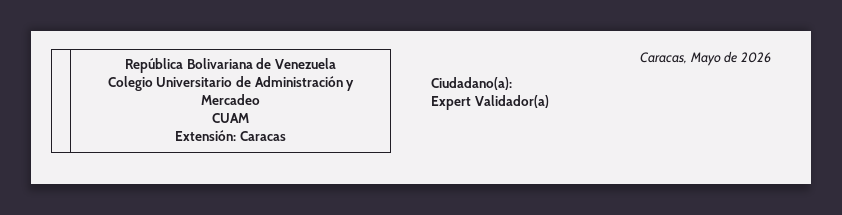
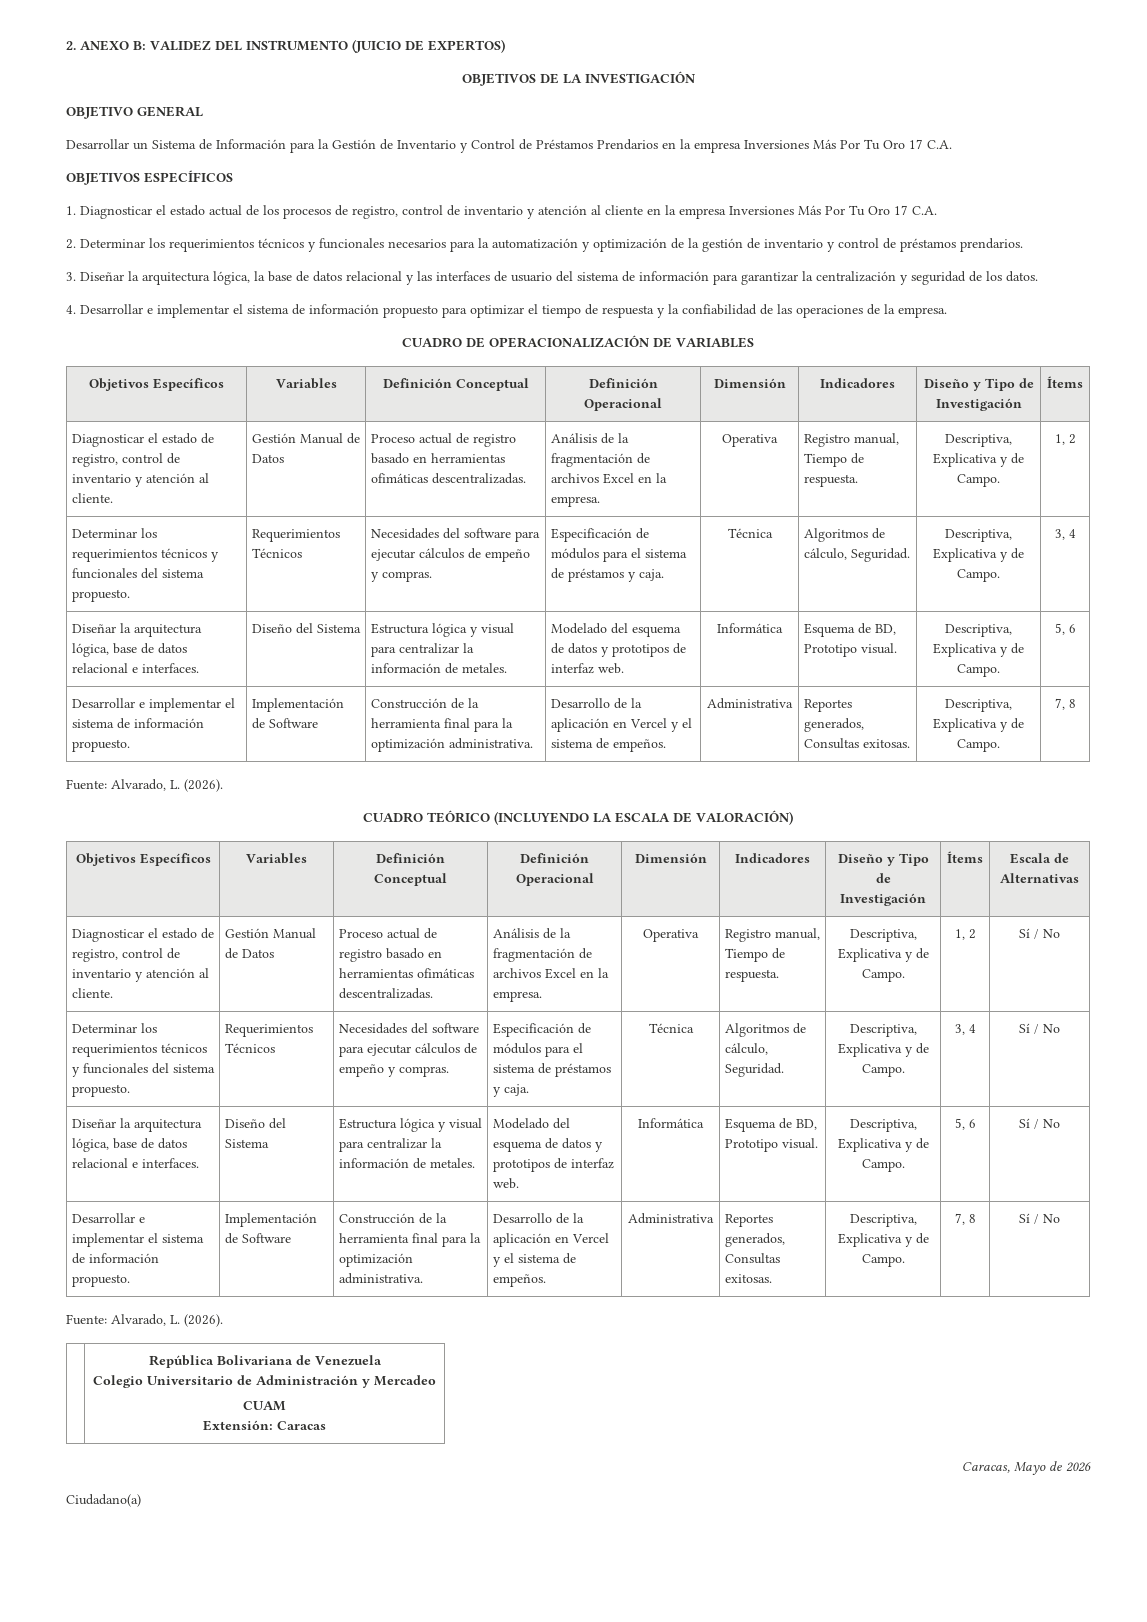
(125, 65) none -> [66,39,505,53] [461,71,696,86] [66,106,203,119] [66,139,952,153] [66,170,233,185] [66,205,937,219] [66,238,1023,252] [66,271,1038,285] [66,304,947,318] [402,335,754,348] [89,378,224,391] [275,378,337,389] [382,378,529,391] [588,378,658,388] [584,398,662,411] [713,378,786,388] [820,378,895,388] [923,378,1034,391] [935,398,1022,411] [1047,376,1083,388] [71,433,214,447] [71,453,180,467] [71,473,209,487] [71,493,113,503] [251,433,360,444] [251,454,284,463] [370,433,516,447] [370,453,505,464] [370,473,526,484] [550,433,629,444] [550,453,650,467] [550,473,667,484] [550,496,600,507] [722,434,778,447] [803,433,899,447] [803,453,864,467] [803,474,858,487] [945,434,1012,447] [933,453,1024,467] [957,474,1000,487] [1054,434,1076,445] [71,528,157,538] [71,548,219,562] [71,568,204,579] [71,589,130,602] [251,529,340,542] [251,548,302,558] [370,528,540,542] [370,548,530,562] [370,571,432,582] [550,528,649,542] [550,548,687,562] [550,568,664,582] [727,528,773,538] [803,528,885,542] [803,548,910,562] [945,529,1012,542] [933,548,1024,562] [957,569,1000,582] [1054,529,1076,540] [71,623,202,637] [71,643,187,657] [71,663,199,673] [251,623,361,634] [370,623,514,637] [370,643,474,657] [370,663,507,674] [550,623,681,637] [550,643,686,657] [550,663,624,674] [717,623,783,633] [803,623,896,637] [803,643,897,657] [945,624,1012,637] [933,643,1024,657] [957,664,1000,677] [1054,623,1076,635] [71,698,235,712] [71,718,204,729] [71,739,130,752] [251,698,344,712] [251,718,318,729] [370,698,479,709] [370,718,513,732] [370,738,533,752] [550,698,642,709] [550,718,692,732] [550,738,666,752] [707,698,793,709] [803,699,852,712] [803,718,864,732] [803,738,910,749] [945,699,1012,712] [933,718,1024,732] [957,739,1000,752] [1054,698,1076,710] [66,779,223,792] [363,810,793,825] [75,853,211,866] [246,853,307,864] [376,853,445,863] [374,873,447,886] [520,853,589,863] [515,873,594,886] [634,853,707,863] [735,853,810,863] [837,853,929,866] [875,873,891,883] [840,893,926,906] [947,851,983,863] [1010,853,1069,864] [1000,873,1079,883] [71,928,214,942] [71,948,180,962] [71,968,209,982] [71,988,113,998] [224,928,316,939] [224,948,274,959] [338,928,437,939] [338,948,442,962] [338,968,474,978] [338,988,433,999] [492,928,571,939] [492,948,592,962] [492,968,609,979] [492,991,542,1002] [643,929,699,942] [724,928,820,942] [724,948,785,962] [724,969,779,982] [849,929,917,942] [837,948,929,962] [861,969,905,982] [954,929,976,940] [1019,928,1060,939] [71,1023,157,1033] [71,1043,207,1057] [71,1063,215,1077] [71,1084,130,1097] [224,1024,313,1037] [224,1043,275,1053] [338,1023,479,1034] [338,1043,477,1057] [338,1064,449,1077] [492,1023,591,1037] [492,1043,583,1057] [492,1063,611,1077] [492,1084,529,1097] [648,1023,694,1033] [724,1023,806,1037] [724,1043,768,1055] [724,1063,784,1077] [849,1024,917,1037] [837,1043,929,1057] [861,1064,905,1077] [954,1024,976,1035] [1019,1023,1060,1034] [71,1118,202,1132] [71,1138,187,1152] [71,1158,199,1168] [224,1118,286,1129] [224,1139,269,1148] [338,1118,482,1132] [338,1138,442,1152] [338,1158,475,1169] [492,1118,570,1129] [492,1138,603,1152] [492,1158,614,1172] [492,1178,519,1189] [638,1118,704,1128] [724,1118,817,1132] [724,1138,818,1152] [849,1119,917,1132] [837,1138,929,1152] [861,1159,905,1172] [954,1118,976,1130] [1019,1118,1060,1129] [71,1213,145,1223] [71,1233,204,1247] [71,1253,159,1264] [71,1274,130,1287] [224,1213,317,1227] [224,1233,291,1244] [338,1213,447,1224] [338,1233,481,1247] [338,1253,413,1267] [338,1273,423,1284] [492,1213,584,1224] [492,1233,609,1247] [492,1253,576,1267] [492,1274,546,1287] [628,1213,714,1224] [724,1214,773,1227] [724,1233,785,1247] [724,1253,780,1264] [724,1274,772,1283] [849,1214,917,1227] [837,1233,929,1247] [861,1254,905,1267] [954,1213,976,1225] [1019,1213,1060,1224] [66,1314,223,1327] 2. ANEXO B: VALIDEZ DEL INSTRUMENTO (JUICIO DE EXPERTOS) // OBJETIVOS DE LA INVESTIGACIÓN // OBJETIVO GENERAL // Desarrollar un Sistema de Información para la Gestión de Inventario y Control de Préstamos Prendarios en la empresa Inversiones Más Por Tu Oro 17 C.A. // OBJETIVOS ESPECÍFICOS // 1. Diagnosticar el estado actual de los procesos de registro, control de inventario y atención al cliente en la empresa Inversiones Más Por Tu Oro 17 C.A. // 2. Determinar los requerimientos técnicos y funcionales necesarios para la automatización y optimización de la gestión de inventario y control de préstamos prendarios. // 3. Diseñar la arquitectura lógica, la base de datos relacional y las interfaces de usuario del sistema de información para garantizar la centralización y seguridad de los datos. // 4. Desarrollar e implementar el sistema de información propuesto para optimizar el tiempo de respuesta y la confiabilidad de las operaciones de la empresa. // CUADRO DE OPERACIONALIZACIÓN DE VARIABLES // Objetivos Específicos | Variables | Definición Conceptual | Definición Operacional | Dimensión | Indicadores | Diseño y Tipo de Investigación | Ítems // Diagnosticar el estado de registro, control de inventario y atención al cliente. | Gestión Manual de Datos | Proceso actual de registro basado en herramientas ofimáticas descentralizadas. | Análisis de la fragmentación de archivos Excel en la empresa. | Operativa | Registro manual, Tiempo de respuesta. | Descriptiva, Explicativa y de Campo. | 1, 2 // Determinar los requerimientos técnicos y funcionales del sistema propuesto. | Requerimientos Técnicos | Necesidades del software para ejecutar cálculos de empeño y compras. | Especificación de módulos para el sistema de préstamos y caja. | Técnica | Algoritmos de cálculo, Seguridad. | Descriptiva, Explicativa y de Campo. | 3, 4 // Diseñar la arquitectura lógica, base de datos relacional e interfaces. | Diseño del Sistema | Estructura lógica y visual para centralizar la información de metales. | Modelado del esquema de datos y prototipos de interfaz web. | Informática | Esquema de BD, Prototipo visual. | Descriptiva, Explicativa y de Campo. | 5, 6 // Desarrollar e implementar el sistema de información propuesto. | Implementación de Software | Construcción de la herramienta final para la optimización administrativa. | Desarrollo de la aplicación en Vercel y el sistema de empeños. | Administrativa | Reportes generados, Consultas exitosas. | Descriptiva, Explicativa y de Campo. | 7, 8 // Fuente: Alvarado, L. (2026). // CUADRO TEÓRICO (INCLUYENDO LA ESCALA DE VALORACIÓN) // Objetivos Específicos | Variables | Definición Conceptual | Definición Operacional | Dimensión | Indicadores | Diseño y Tipo de Investigación | Ítems | Escala de Alternativas // Diagnosticar el estado de registro, control de inventario y atención al cliente. | Gestión Manual de Datos | Proceso actual de registro basado en herramientas ofimáticas descentralizadas. | Análisis de la fragmentación de archivos Excel en la empresa. | Operativa | Registro manual, Tiempo de respuesta. | Descriptiva, Explicativa y de Campo. | 1, 2 | Sí / No // Determinar los requerimientos técnicos y funcionales del sistema propuesto. | Requerimientos Técnicos | Necesidades del software para ejecutar cálculos de empeño y compras. | Especificación de módulos para el sistema de préstamos y caja. | Técnica | Algoritmos de cálculo, Seguridad. | Descriptiva, Explicativa y de Campo. | 3, 4 | Sí / No // Diseñar la arquitectura lógica, base de datos relacional e interfaces. | Diseño del Sistema | Estructura lógica y visual para centralizar la información de metales. | Modelado del esquema de datos y prototipos de interfaz web. | Informática | Esquema de BD, Prototipo visual. | Descriptiva, Explicativa y de Campo. | 5, 6 | Sí / No // Desarrollar e implementar el sistema de información propuesto. | Implementación de Software | Construcción de la herramienta final para la optimización administrativa. | Desarrollo de la aplicación en Vercel y el sistema de empeños. | Administrativa | Reportes generados, Consultas exitosas. | Descriptiva, Explicativa y de Campo. | 7, 8 | Sí / No // Fuente: Alvarado, L. (2026). //
[431,77,512,90] [431,95,549,110] Ciudadano(a): // Expert Validador(a) -> [66,1494,141,1507] Ciudadano(a)

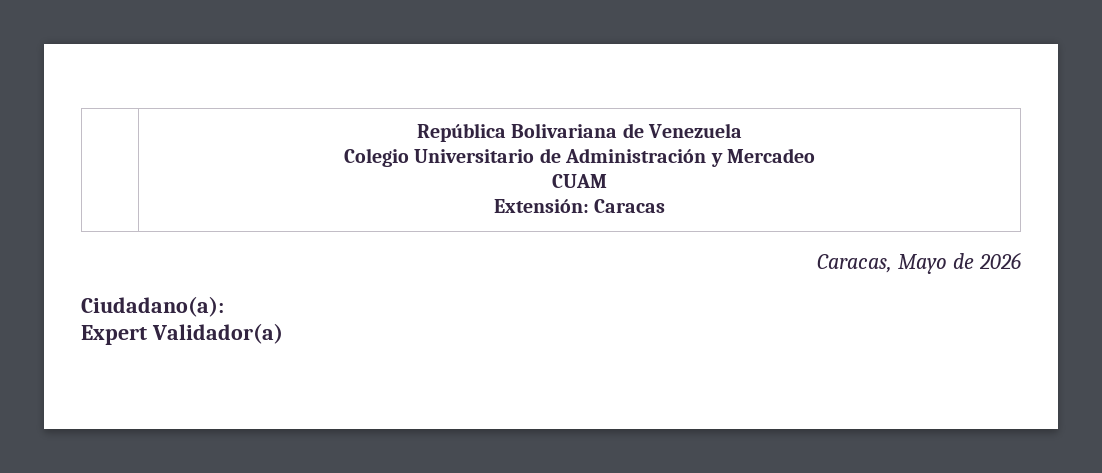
[66,39,505,53] [461,71,696,86] [66,106,203,119] [66,139,952,153] [66,170,233,185] [66,205,937,219] [66,238,1023,252] [66,271,1038,285] [66,304,947,318] [402,335,754,348] [89,378,224,391] [275,378,337,389] [382,378,529,391] [588,378,658,388] [584,398,662,411] [713,378,786,388] [820,378,895,388] [923,378,1034,391] [935,398,1022,411] [1047,376,1083,388] [71,433,214,447] [71,453,180,467] [71,473,209,487] [71,493,113,503] [251,433,360,444] [251,454,284,463] [370,433,516,447] [370,453,505,464] [370,473,526,484] [550,433,629,444] [550,453,650,467] [550,473,667,484] [550,496,600,507] [722,434,778,447] [803,433,899,447] [803,453,864,467] [803,474,858,487] [945,434,1012,447] [933,453,1024,467] [957,474,1000,487] [1054,434,1076,445] [71,528,157,538] [71,548,219,562] [71,568,204,579] [71,589,130,602] [251,529,340,542] [251,548,302,558] [370,528,540,542] [370,548,530,562] [370,571,432,582] [550,528,649,542] [550,548,687,562] [550,568,664,582] [727,528,773,538] [803,528,885,542] [803,548,910,562] [945,529,1012,542] [933,548,1024,562] [957,569,1000,582] [1054,529,1076,540] [71,623,202,637] [71,643,187,657] [71,663,199,673] [251,623,361,634] [370,623,514,637] [370,643,474,657] [370,663,507,674] [550,623,681,637] [550,643,686,657] [550,663,624,674] [717,623,783,633] [803,623,896,637] [803,643,897,657] [945,624,1012,637] [933,643,1024,657] [957,664,1000,677] [1054,623,1076,635] [71,698,235,712] [71,718,204,729] [71,739,130,752] [251,698,344,712] [251,718,318,729] [370,698,479,709] [370,718,513,732] [370,738,533,752] [550,698,642,709] [550,718,692,732] [550,738,666,752] [707,698,793,709] [803,699,852,712] [803,718,864,732] [803,738,910,749] [945,699,1012,712] [933,718,1024,732] [957,739,1000,752] [1054,698,1076,710] [66,779,223,792] [363,810,793,825] [75,853,211,866] [246,853,307,864] [376,853,445,863] [374,873,447,886] [520,853,589,863] [515,873,594,886] [634,853,707,863] [735,853,810,863] [837,853,929,866] [875,873,891,883] [840,893,926,906] [947,851,983,863] [1010,853,1069,864] [1000,873,1079,883] [71,928,214,942] [71,948,180,962] [71,968,209,982] [71,988,113,998] [224,928,316,939] [224,948,274,959] [338,928,437,939] [338,948,442,962] [338,968,474,978] [338,988,433,999] [492,928,571,939] [492,948,592,962] [492,968,609,979] [492,991,542,1002] [643,929,699,942] [724,928,820,942] [724,948,785,962] [724,969,779,982] [849,929,917,942] [837,948,929,962] [861,969,905,982] [954,929,976,940] [1019,928,1060,939] [71,1023,157,1033] [71,1043,207,1057] [71,1063,215,1077] [71,1084,130,1097] [224,1024,313,1037] [224,1043,275,1053] [338,1023,479,1034] [338,1043,477,1057] [338,1064,449,1077] [492,1023,591,1037] [492,1043,583,1057] [492,1063,611,1077] [492,1084,529,1097] [648,1023,694,1033] [724,1023,806,1037] [724,1043,768,1055] [724,1063,784,1077] [849,1024,917,1037] [837,1043,929,1057] [861,1064,905,1077] [954,1024,976,1035] [1019,1023,1060,1034] [71,1118,202,1132] [71,1138,187,1152] [71,1158,199,1168] [224,1118,286,1129] [224,1139,269,1148] [338,1118,482,1132] [338,1138,442,1152] [338,1158,475,1169] [492,1118,570,1129] [492,1138,603,1152] [492,1158,614,1172] [492,1178,519,1189] [638,1118,704,1128] [724,1118,817,1132] [724,1138,818,1152] [849,1119,917,1132] [837,1138,929,1152] [861,1159,905,1172] [954,1118,976,1130] [1019,1118,1060,1129] [71,1213,145,1223] [71,1233,204,1247] [71,1253,159,1264] [71,1274,130,1287] [224,1213,317,1227] [224,1233,291,1244] [338,1213,447,1224] [338,1233,481,1247] [338,1253,413,1267] [338,1273,423,1284] [492,1213,584,1224] [492,1233,609,1247] [492,1253,576,1267] [492,1274,546,1287] [628,1213,714,1224] [724,1214,773,1227] [724,1233,785,1247] [724,1253,780,1264] [724,1274,772,1283] [849,1214,917,1227] [837,1233,929,1247] [861,1254,905,1267] [954,1213,976,1225] [1019,1213,1060,1224] [66,1314,223,1327] 2. ANEXO B: VALIDEZ DEL INSTRUMENTO (JUICIO DE EXPERTOS) // OBJETIVOS DE LA INVESTIGACIÓN // OBJETIVO GENERAL // Desarrollar un Sistema de Información para la Gestión de Inventario y Control de Préstamos Prendarios en la empresa Inversiones Más Por Tu Oro 17 C.A. // OBJETIVOS ESPECÍFICOS // 1. Diagnosticar el estado actual de los procesos de registro, control de inventario y atención al cliente en la empresa Inversiones Más Por Tu Oro 17 C.A. // 2. Determinar los requerimientos técnicos y funcionales necesarios para la automatización y optimización de la gestión de inventario y control de préstamos prendarios. // 3. Diseñar la arquitectura lógica, la base de datos relacional y las interfaces de usuario del sistema de información para garantizar la centralización y seguridad de los datos. // 4. Desarrollar e implementar el sistema de información propuesto para optimizar el tiempo de respuesta y la confiabilidad de las operaciones de la empresa. // CUADRO DE OPERACIONALIZACIÓN DE VARIABLES // Objetivos Específicos | Variables | Definición Conceptual | Definición Operacional | Dimensión | Indicadores | Diseño y Tipo de Investigación | Ítems // Diagnosticar el estado de registro, control de inventario y atención al cliente. | Gestión Manual de Datos | Proceso actual de registro basado en herramientas ofimáticas descentralizadas. | Análisis de la fragmentación de archivos Excel en la empresa. | Operativa | Registro manual, Tiempo de respuesta. | Descriptiva, Explicativa y de Campo. | 1, 2 // Determinar los requerimientos técnicos y funcionales del sistema propuesto. | Requerimientos Técnicos | Necesidades del software para ejecutar cálculos de empeño y compras. | Especificación de módulos para el sistema de préstamos y caja. | Técnica | Algoritmos de cálculo, Seguridad. | Descriptiva, Explicativa y de Campo. | 3, 4 // Diseñar la arquitectura lógica, base de datos relacional e interfaces. | Diseño del Sistema | Estructura lógica y visual para centralizar la información de metales. | Modelado del esquema de datos y prototipos de interfaz web. | Informática | Esquema de BD, Prototipo visual. | Descriptiva, Explicativa y de Campo. | 5, 6 // Desarrollar e implementar el sistema de información propuesto. | Implementación de Software | Construcción de la herramienta final para la optimización administrativa. | Desarrollo de la aplicación en Vercel y el sistema de empeños. | Administrativa | Reportes generados, Consultas exitosas. | Descriptiva, Explicativa y de Campo. | 7, 8 // Fuente: Alvarado, L. (2026). // CUADRO TEÓRICO (INCLUYENDO LA ESCALA DE VALORACIÓN) // Objetivos Específicos | Variables | Definición Conceptual | Definición Operacional | Dimensión | Indicadores | Diseño y Tipo de Investigación | Ítems | Escala de Alternativas // Diagnosticar el estado de registro, control de inventario y atención al cliente. | Gestión Manual de Datos | Proceso actual de registro basado en herramientas ofimáticas descentralizadas. | Análisis de la fragmentación de archivos Excel en la empresa. | Operativa | Registro manual, Tiempo de respuesta. | Descriptiva, Explicativa y de Campo. | 1, 2 | Sí / No // Determinar los requerimientos técnicos y funcionales del sistema propuesto. | Requerimientos Técnicos | Necesidades del software para ejecutar cálculos de empeño y compras. | Especificación de módulos para el sistema de préstamos y caja. | Técnica | Algoritmos de cálculo, Seguridad. | Descriptiva, Explicativa y de Campo. | 3, 4 | Sí / No // Diseñar la arquitectura lógica, base de datos relacional e interfaces. | Diseño del Sistema | Estructura lógica y visual para centralizar la información de metales. | Modelado del esquema de datos y prototipos de interfaz web. | Informática | Esquema de BD, Prototipo visual. | Descriptiva, Explicativa y de Campo. | 5, 6 | Sí / No // Desarrollar e implementar el sistema de información propuesto. | Implementación de Software | Construcción de la herramienta final para la optimización administrativa. | Desarrollo de la aplicación en Vercel y el sistema de empeños. | Administrativa | Reportes generados, Consultas exitosas. | Descriptiva, Explicativa y de Campo. | 7, 8 | Sí / No // Fuente: Alvarado, L. (2026). // -> (416, 132) none
[66,1494,141,1507] Ciudadano(a) -> [81,296,224,317] [81,323,283,345] Ciudadano(a): // Expert Validador(a)

